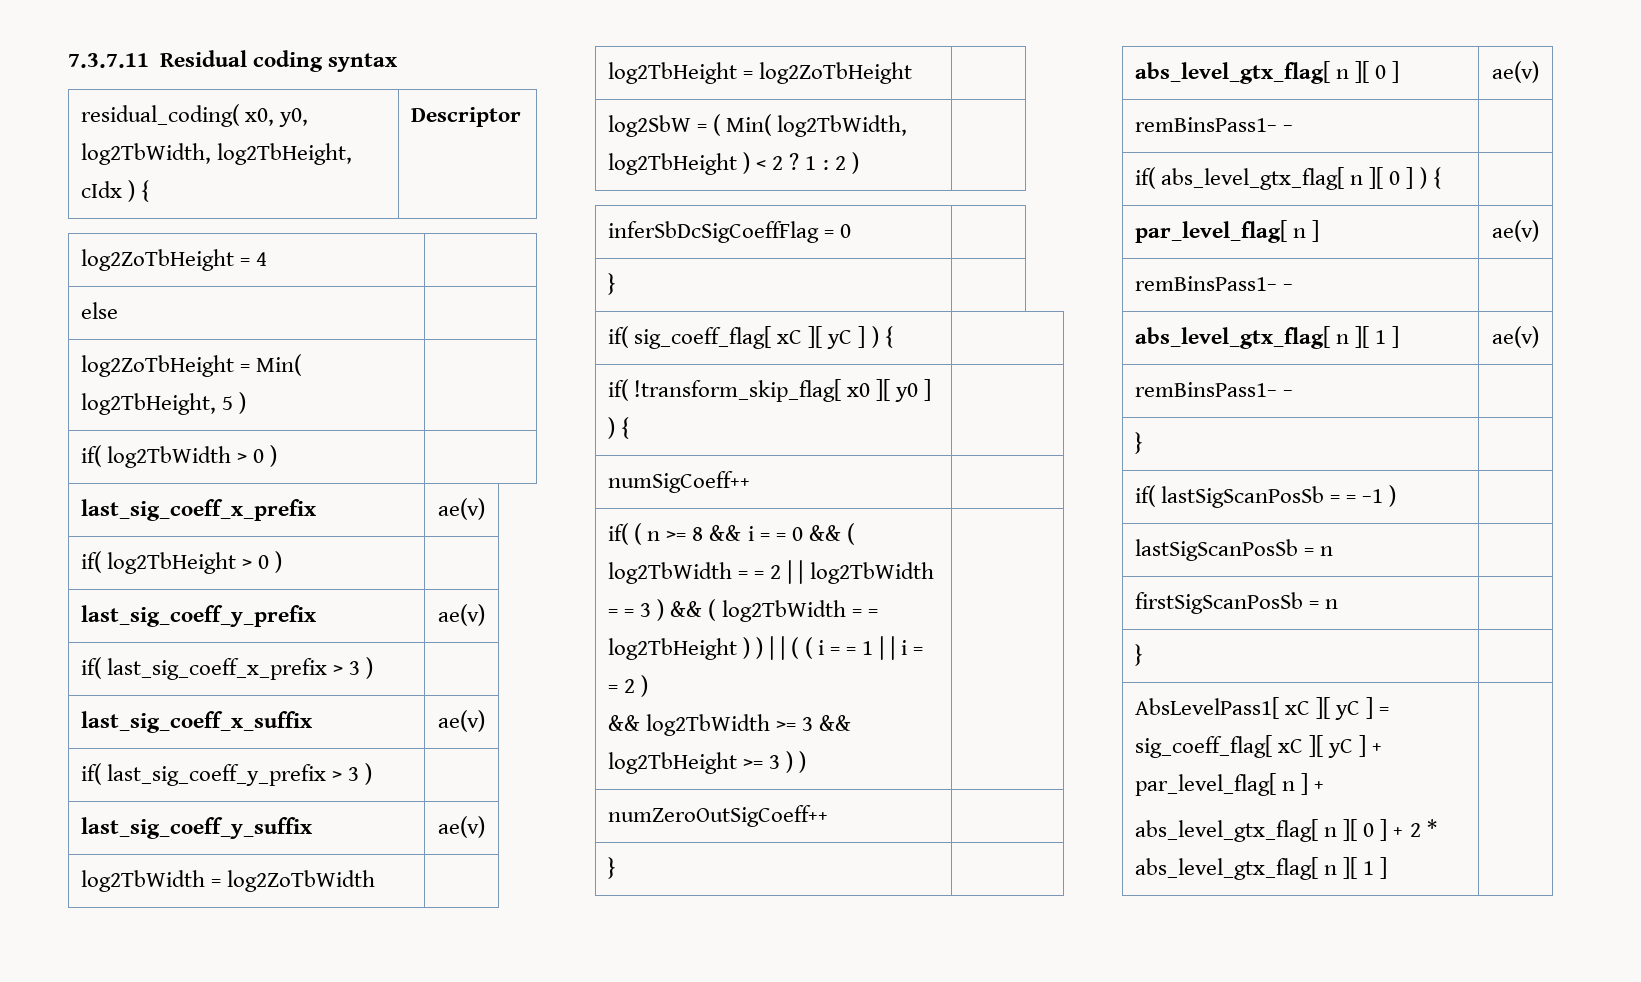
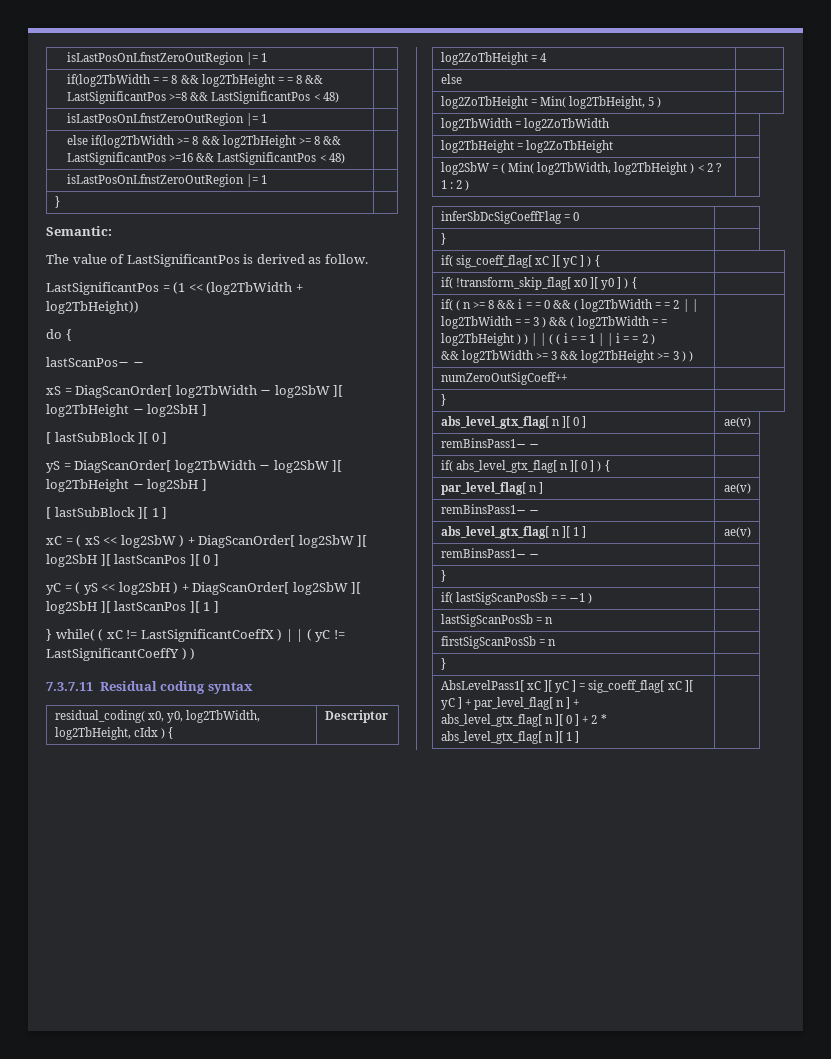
(68, 60) none -> [67,52,268,65] [67,74,324,87] [67,91,339,104] [67,113,268,126] [67,135,341,148] [67,152,345,165] [67,174,268,187] [54,196,60,208] [46,226,112,236] [46,254,368,267] [46,282,303,295] [46,301,139,314] [46,329,72,341] [46,357,144,367] [46,385,344,398] [46,404,207,417] [46,432,168,444] [46,460,343,473] [46,479,207,492] [46,507,168,519] [46,535,368,548] [46,554,219,567] [46,582,362,595] [46,601,219,614] [46,629,345,642] [46,648,196,661] isLastPosOnLfnstZeroOutRegion |= 1 | // if(log2TbWidth = = 8 && log2TbHeight = = 8 && LastSignificantPos >=8 && LastSignificantPos < 48) | // isLastPosOnLfnstZeroOutRegion |= 1 | // else if(log2TbWidth >= 8 && log2TbHeight >= 8 && LastSignificantPos >=16 && LastSignificantPos < 48) | // isLastPosOnLfnstZeroOutRegion |= 1 | // } | // Semantic: // The value of LastSignificantPos is derived as follow. // LastSignificantPos = (1 << (log2TbWidth + log2TbHeight)) // do { // lastScanPos− − // xS = DiagScanOrder[ log2TbWidth − log2SbW ][ log2TbHeight − log2SbH ] // [ lastSubBlock ][ 0 ] // yS = DiagScanOrder[ log2TbWidth − log2SbW ][ log2TbHeight − log2SbH ] // [ lastSubBlock ][ 1 ] // xC = ( xS << log2SbW ) + DiagScanOrder[ log2SbW ][ log2SbH ][ lastScanPos ][ 0 ] // yC = ( yS << log2SbH ) + DiagScanOrder[ log2SbW ][ log2SbH ][ lastScanPos ][ 1 ] // } while( ( xC != LastSignificantCoeffX ) | | ( yC != LastSignificantCoeffY ) ) //
[81,445,278,468] [81,499,317,521] [438,498,485,520] [81,551,283,574] [81,605,317,627] [438,604,485,626] [81,657,374,680] [81,711,313,733] [438,710,485,732] [81,763,373,786] [81,817,313,839] [438,816,485,838] // if( log2TbWidth > 0 ) | // last_sig_coeff_x_prefix | ae(v) // if( log2TbHeight > 0 ) | // last_sig_coeff_y_prefix | ae(v) // if( last_sig_coeff_x_prefix > 3 ) | // last_sig_coeff_x_suffix | ae(v) // if( last_sig_coeff_y_prefix > 3 ) | // last_sig_coeff_y_suffix | ae(v) -> (662, 102) none
[608,471,751,493] // numSigCoeff++ | -> (637, 283) none

